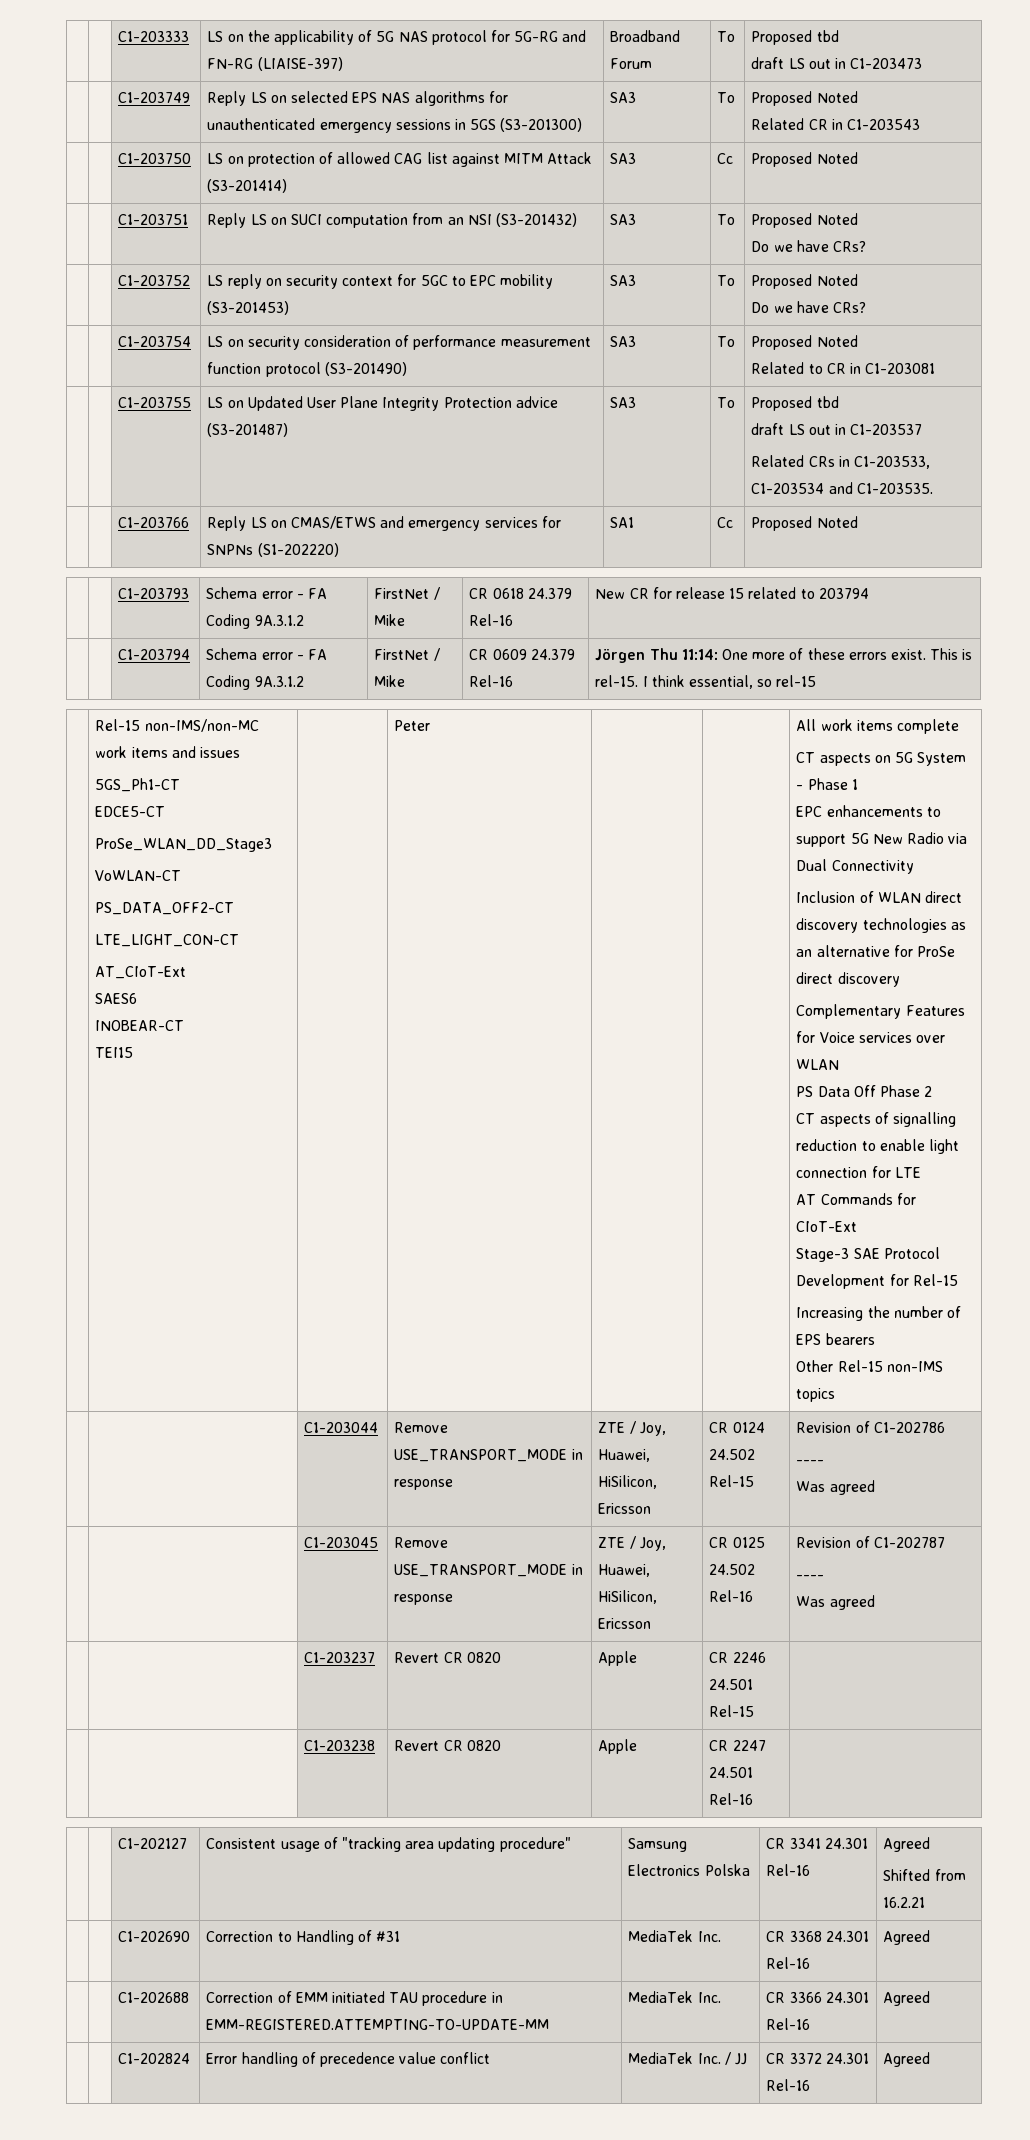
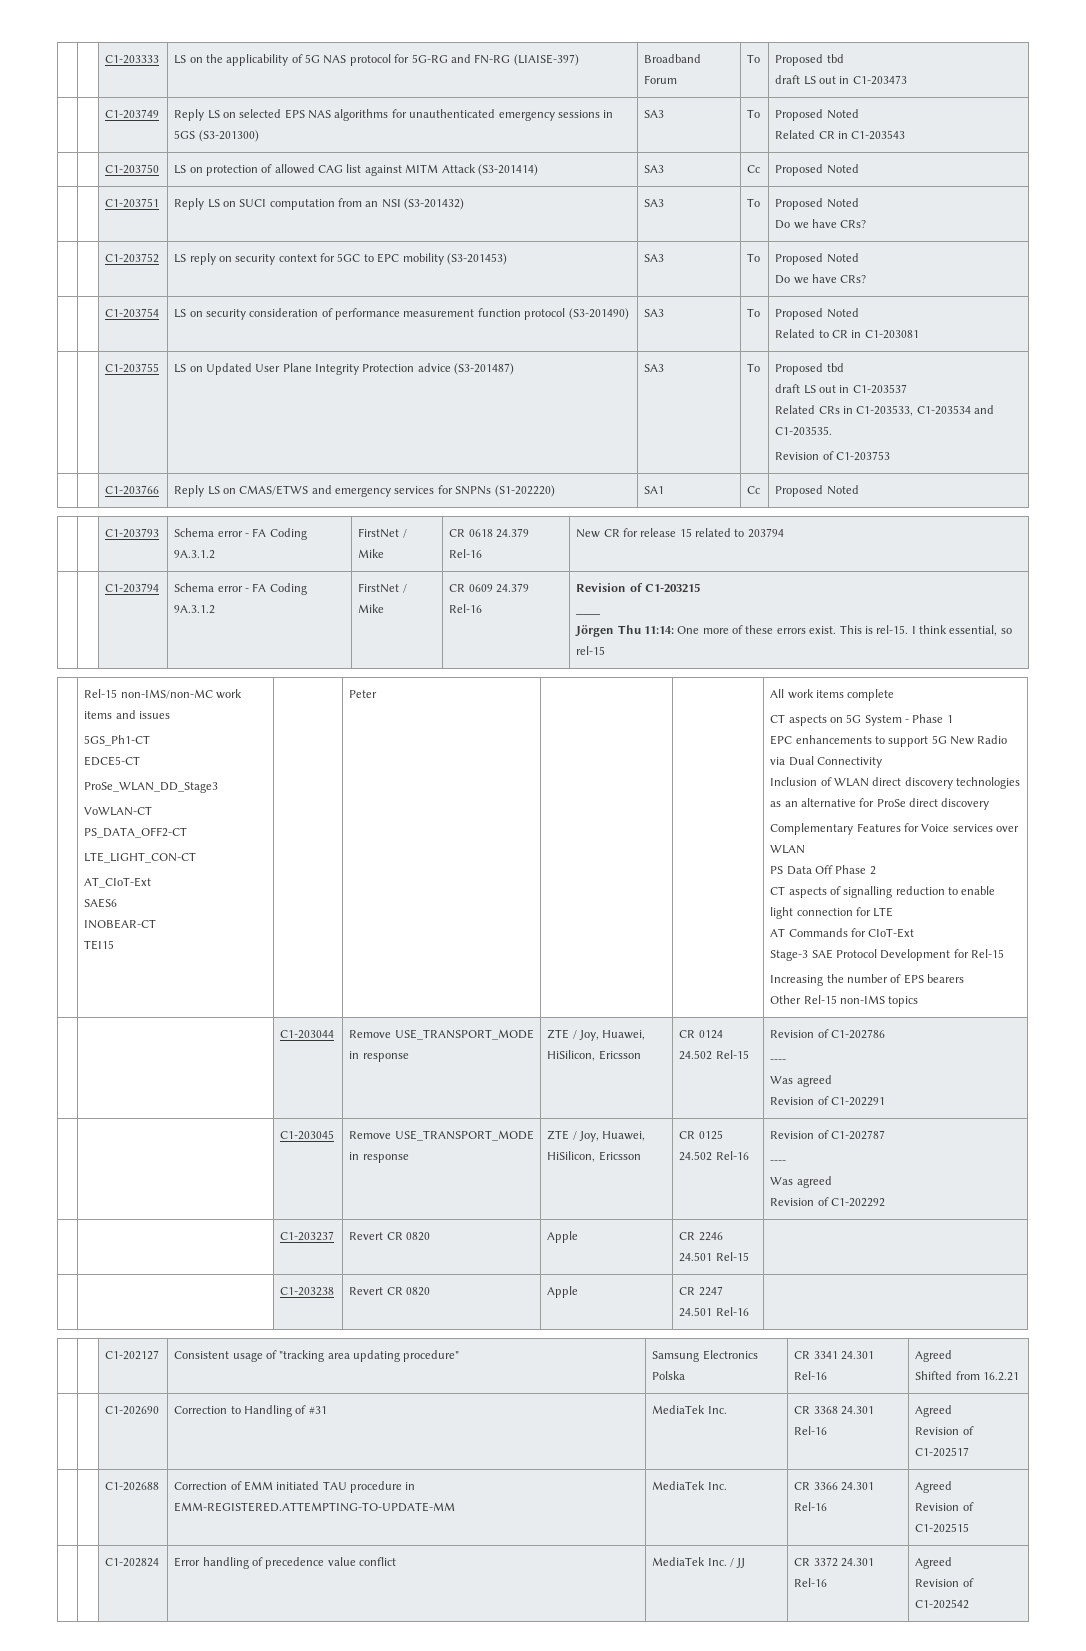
(933, 488) none -> [775,451,890,461] // Revision of C1-203753
(514, 681) none -> [576,583,700,593] [576,613,602,615] Revision of C1-203215 // ____ //
(875, 1487) none -> [770,1096,885,1106] // Revision of C1-202291
(875, 1602) none -> [770,1197,885,1207] // Revision of C1-202292
(931, 1937) none -> [915,1426,974,1435] [915,1447,970,1457] // Revision of C1-202517
(931, 1998) none -> [915,1502,974,1511] [915,1523,970,1533] // Revision of C1-202515
(931, 2059) none -> [915,1578,974,1587] [915,1599,970,1609] // Revision of C1-202542

